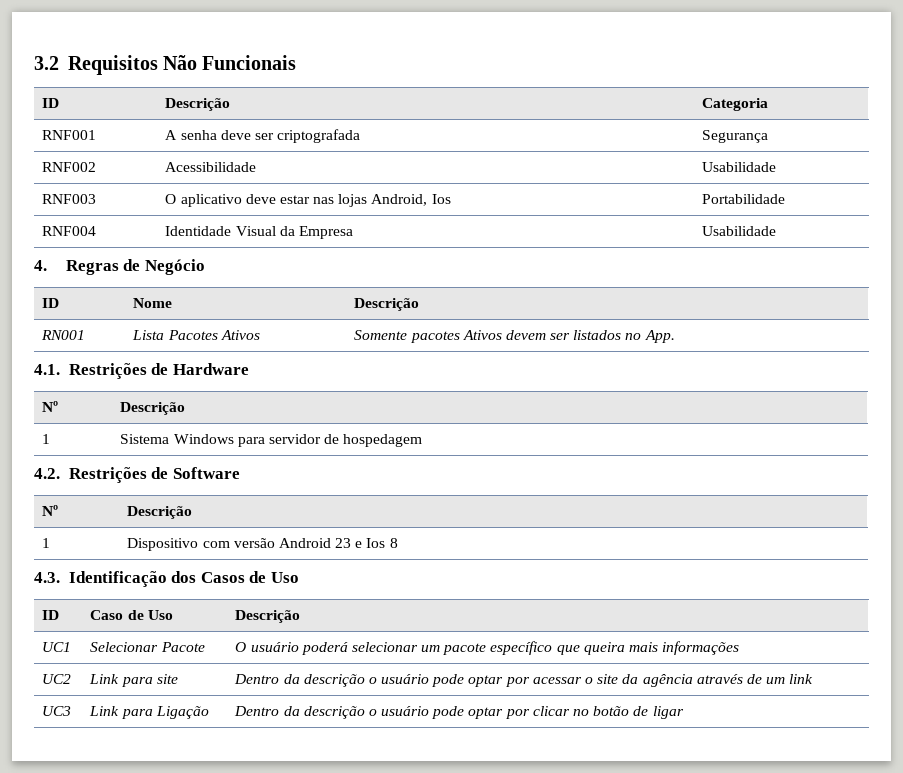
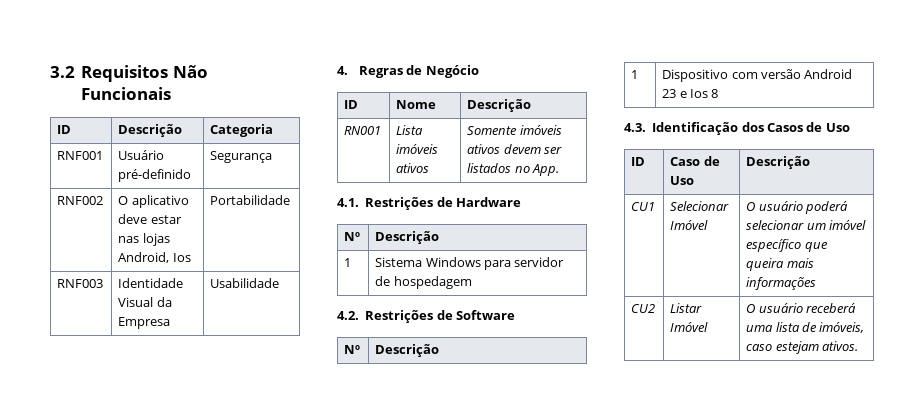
[165,129,361,143] A senha deve ser criptografada -> [118,150,165,160] [118,169,192,182] Usuário pré-definido
[165,162,257,172] [702,162,777,172] [42,194,97,204] | Acessibilidade | Usabilidade // RNF003 -> (104, 200) none
[42,226,97,236] RNF004 -> [57,279,104,288] RNF003
[167,330,260,340] Pacotes Ativos -> [396,144,439,154] [396,163,430,173] imóveis ativos
[410,330,502,343] pacotes Ativos -> [519,125,562,135] [467,144,501,154] imóveis ativos
[42,642,72,652] UC1 -> [631,202,656,211] CU1
[160,642,205,652] Pacote -> [670,220,709,230] Imóvel
[443,643,487,655] pacote -> [828,220,866,230] imóvel
[42,674,72,684] [89,674,178,687] [234,674,814,687] [42,706,72,716] [89,706,209,719] [234,706,684,719] UC2 | Link para site | Dentro da descrição o usuário pode optar por acessar o site da agência através de um link // UC3 | Link para Ligação | Dentro da descrição o usuário pode optar por clicar no botão de ligar -> [631,304,656,313] [670,303,703,313] [670,322,709,332] [746,303,856,313] [746,322,865,333] [746,341,858,354] CU2 | Listar Imóvel | O usuário receberá uma lista de imóveis, caso estejam ativos.

